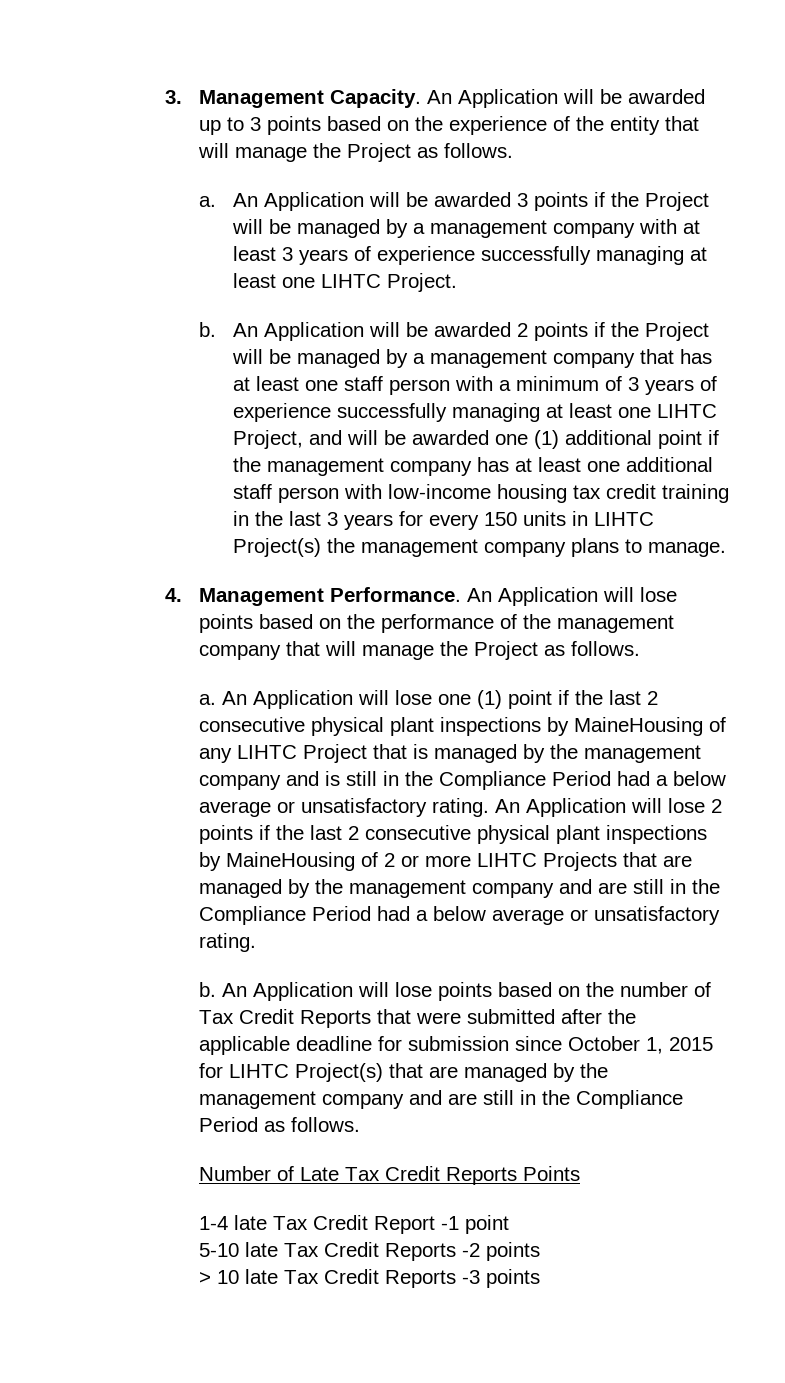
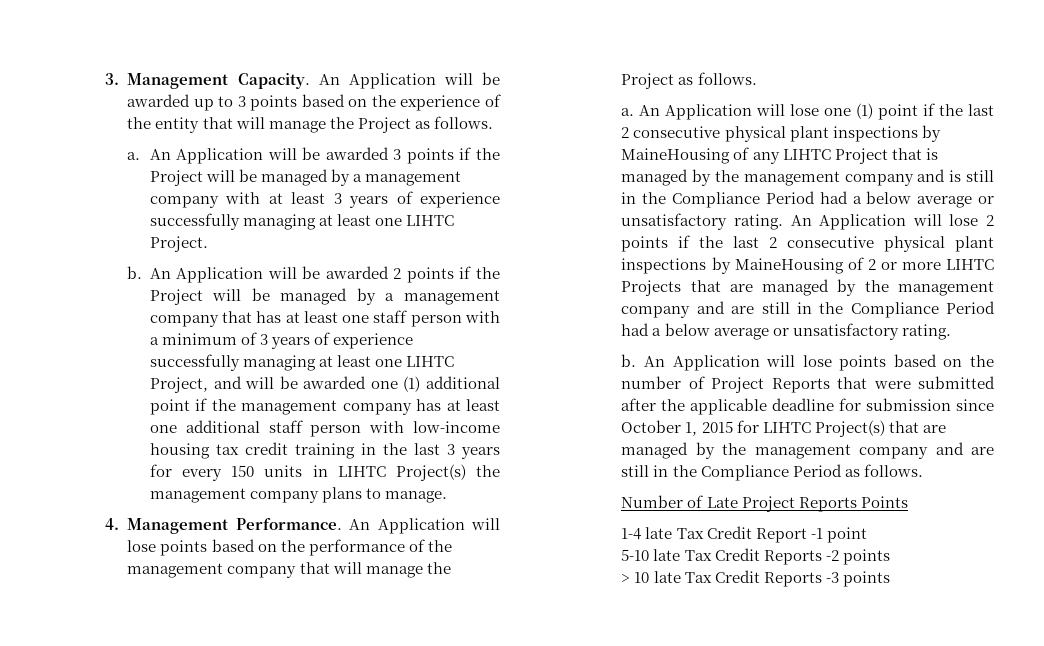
[199,1009,295,1024] Tax Credit -> [711,377,765,393] Project
[345,1166,441,1181] Tax Credit -> [741,496,795,512] Project

